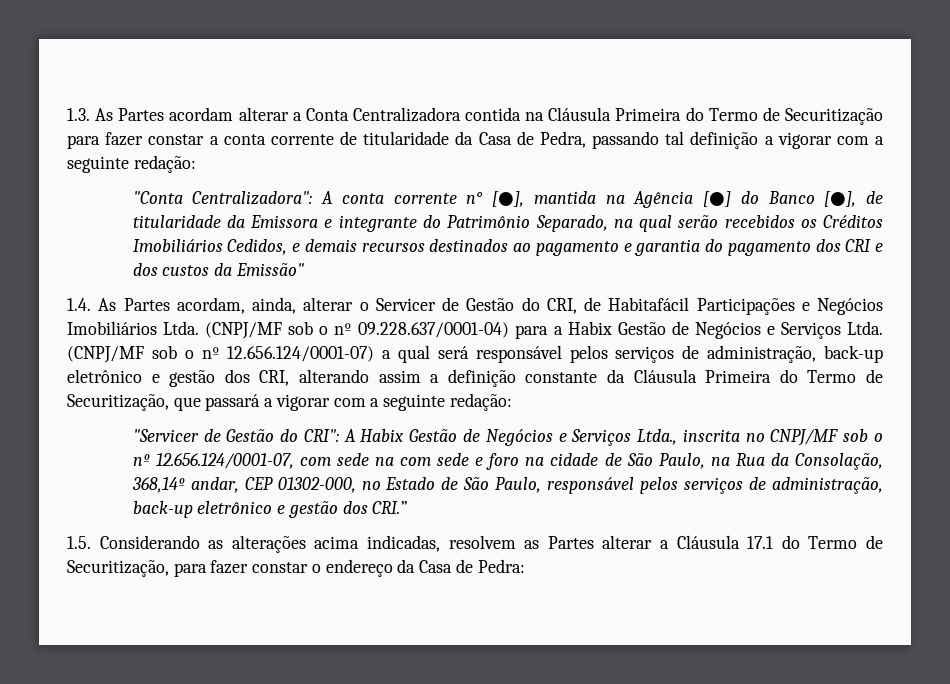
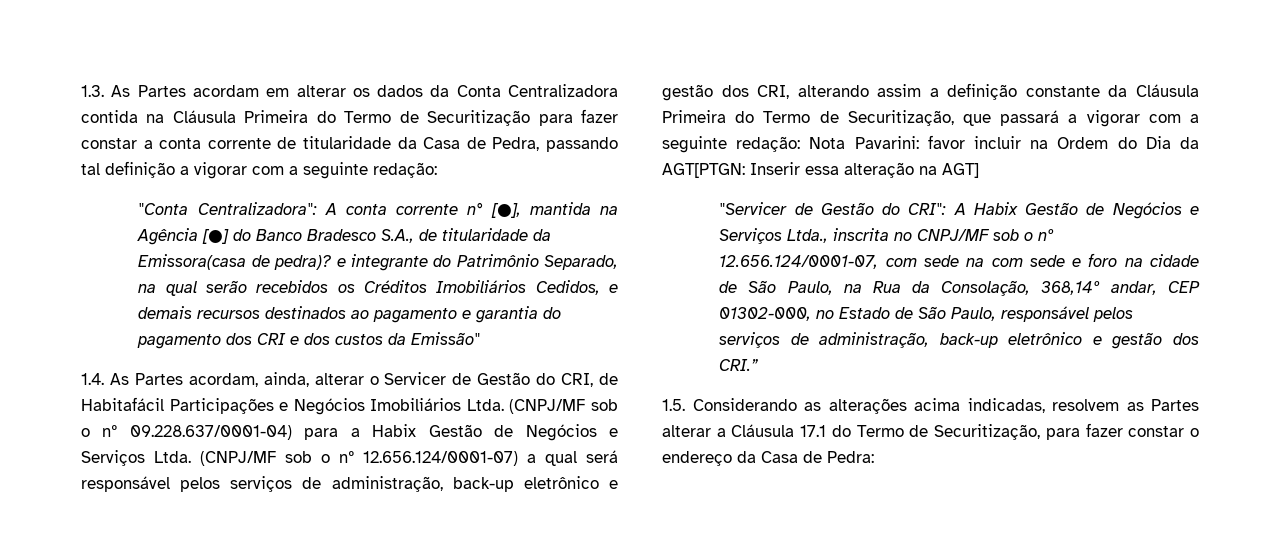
[238,107,302,121] alterar a -> [266,85,450,97] em alterar os dados da
[824,191,883,207] [132,215,319,228] [●], de titularidade da Emissora -> [307,228,552,243] [138,254,332,270] Bradesco S.A., de titularidade da Emissora(casa de pedra)?
(512, 402) none -> [809,135,1199,149] [662,162,979,178] Nota Pavarini: favor incluir na Ordem do Dia da AGT[PTGN: Inserir essa alteração na AGT]

